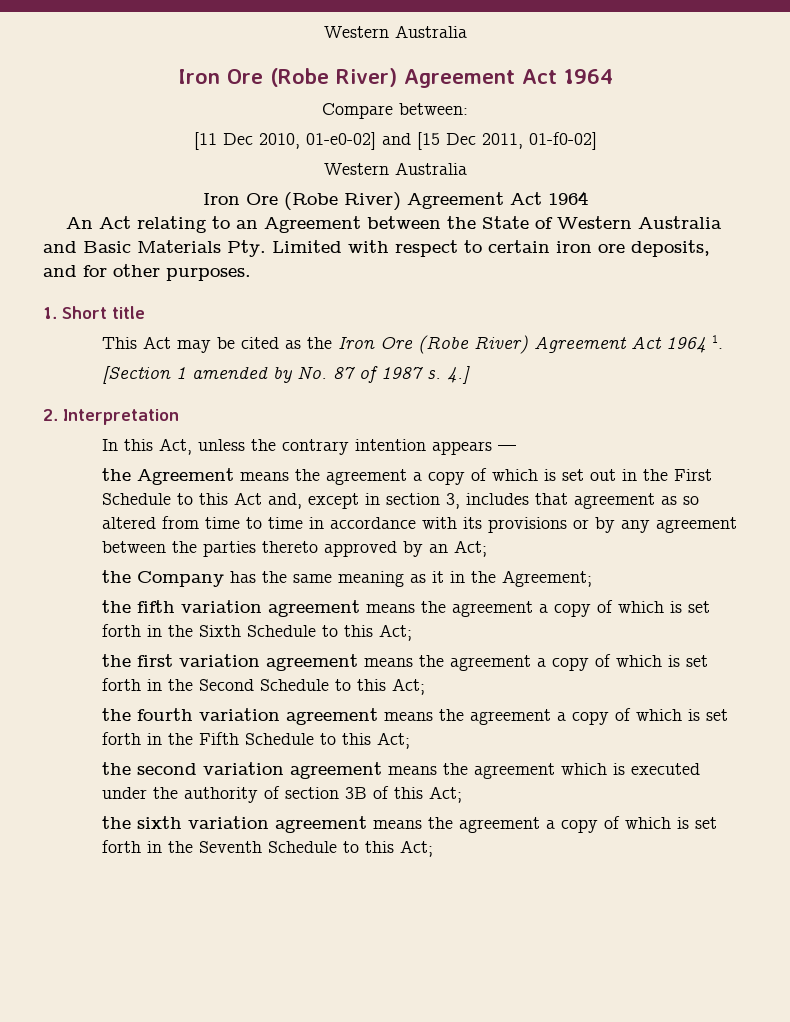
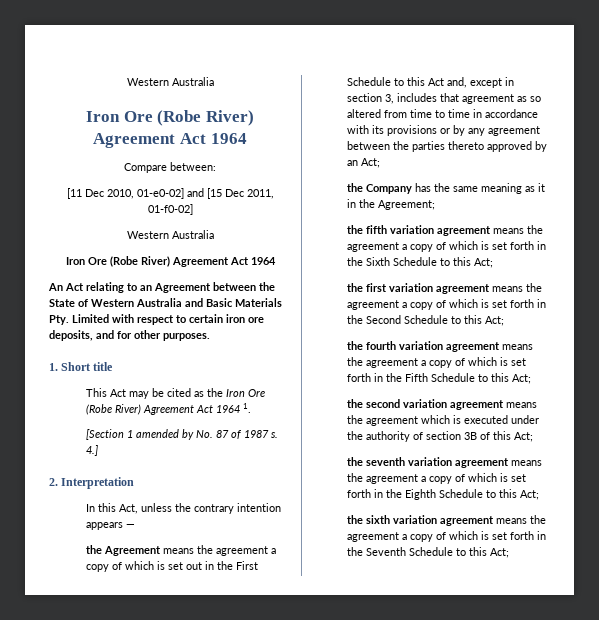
(462, 794) none -> [347,457,543,468] [347,473,527,484] [347,489,540,500] // the seventh variation agreement means the agreement a copy of which is set forth in the Eighth Schedule to this Act;

